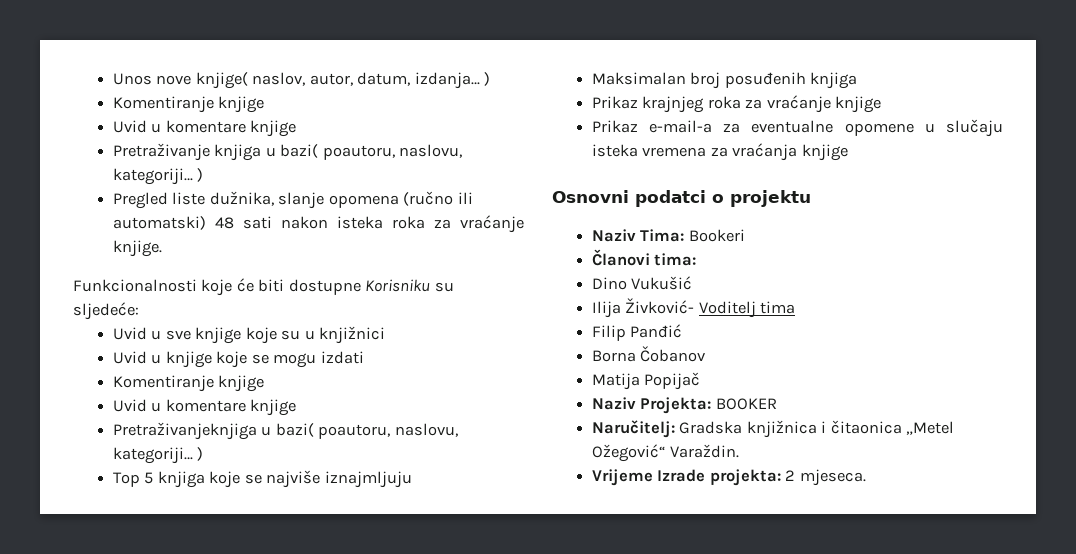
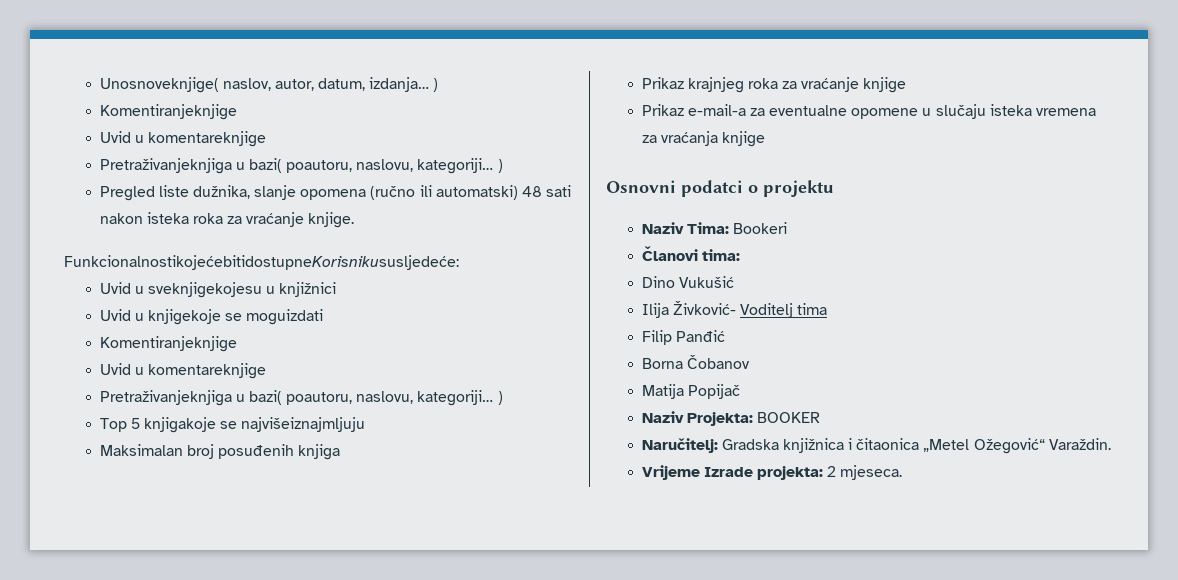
[112,72,248,89] Unos nove knjige( -> [99,77,219,93] Unosnoveknjige(
[112,96,265,113] [112,120,297,137] [112,143,262,161] Komentiranje knjige // Uvid u komentare knjige // Pretraživanje knjiga -> [99,104,237,120] [99,131,266,147] [99,158,232,174] Komentiranjeknjige // Uvid u komentareknjige // Pretraživanjeknjiga
[73,278,454,296] [73,302,139,320] [112,326,386,344] [112,351,364,368] [112,375,265,392] [112,399,297,416] Funkcionalnosti koje će biti dostupne Korisniku su sljedeće: // Uvid u sve knjige koje su u knjižnici // Uvid u knjige koje se mogu izdati // Komentiranje knjige // Uvid u komentare knjige -> [64,255,459,270] [99,282,337,298] [99,309,324,325] [99,336,237,352] [99,363,266,379] FunkcionalnostikojećebitidostupneKorisnikususljedeće: // Uvid u sveknjigekojesu u knjižnici // Uvid u knjigekoje se moguizdati // Komentiranjeknjige // Uvid u komentareknjige
[157,470,412,488] knjiga koje se najviše iznajmljuju -> [143,417,366,433] knjigakoje se najvišeiznajmljuju

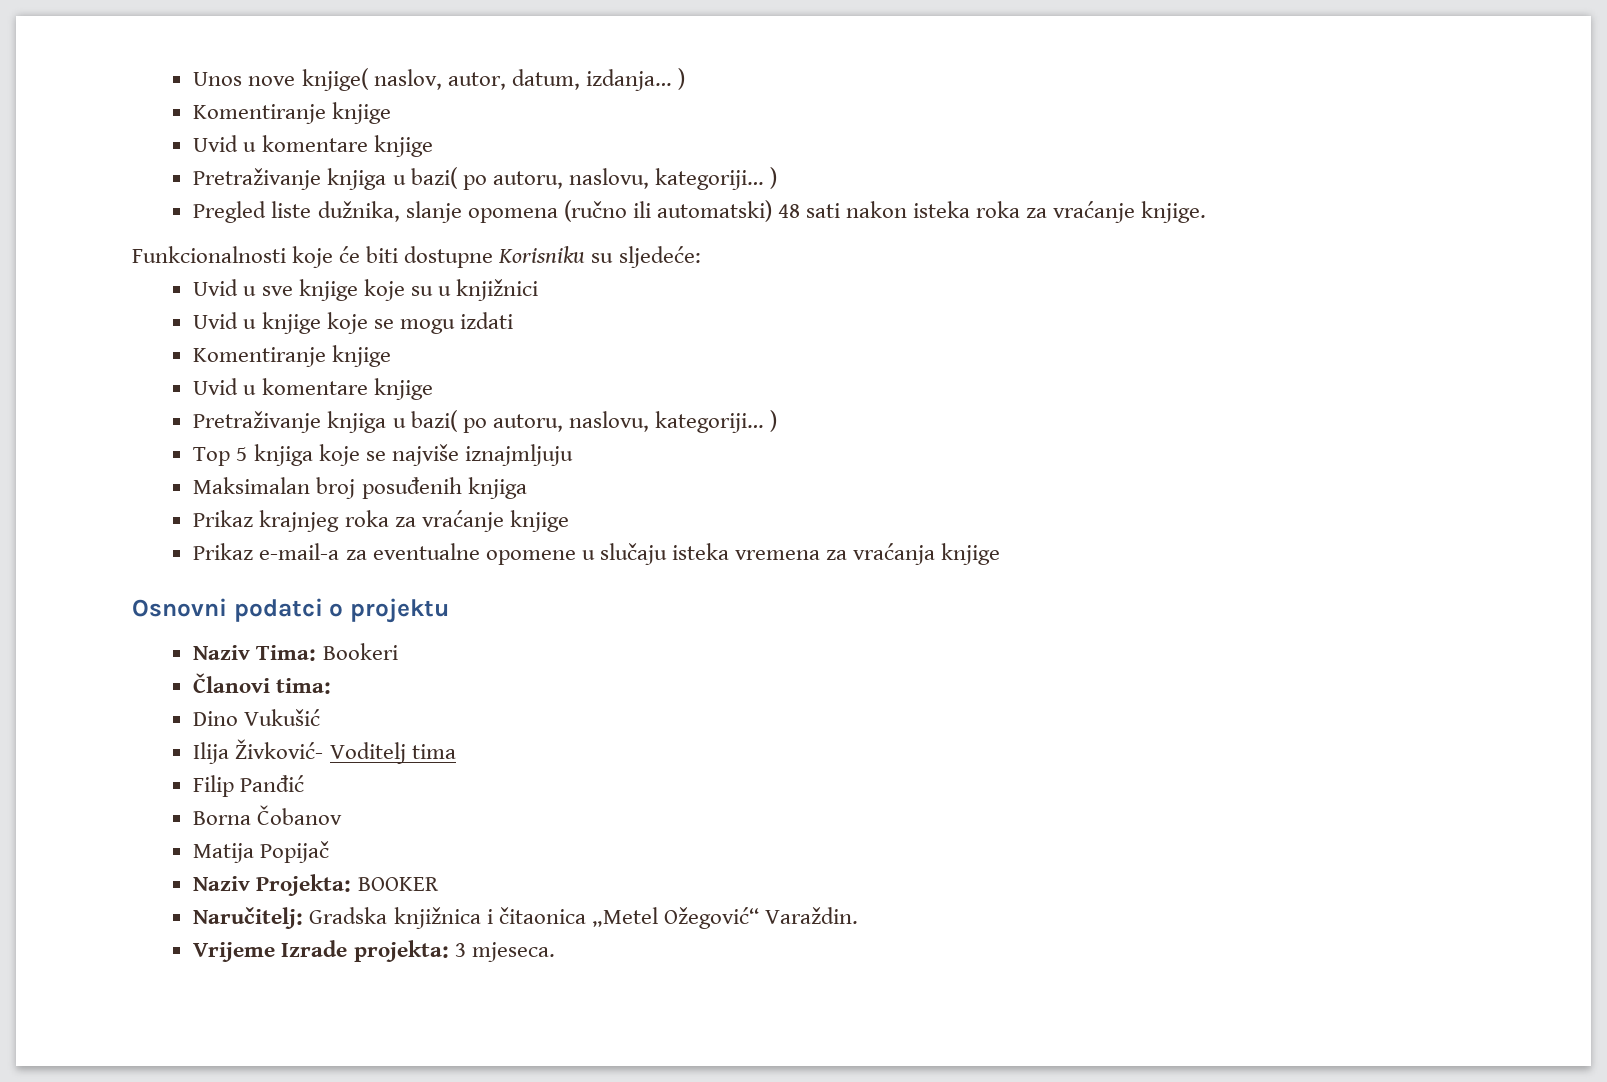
[99,77,219,93] Unosnoveknjige( -> [193,68,369,91] Unos nove knjige(
[99,104,237,120] [99,131,266,147] [99,158,353,174] Komentiranjeknjige // Uvid u komentareknjige // Pretraživanjeknjiga u bazi( poautoru, -> [193,102,392,124] [193,135,433,157] [193,167,563,190] Komentiranje knjige // Uvid u komentare knjige // Pretraživanje knjiga u bazi( po autoru,
[64,255,459,270] [99,282,337,298] [99,309,324,325] [99,336,237,352] [99,363,266,379] [99,390,353,406] FunkcionalnostikojećebitidostupneKorisnikususljedeće: // Uvid u sveknjigekojesu u knjižnici // Uvid u knjigekoje se moguizdati // Komentiranjeknjige // Uvid u komentareknjige // Pretraživanjeknjiga u bazi( poautoru, -> [132,246,701,268] [193,279,538,301] [193,312,513,334] [193,345,392,367] [193,378,433,400] [193,410,563,433] Funkcionalnosti koje će biti dostupne Korisniku su sljedeće: // Uvid u sve knjige koje su u knjižnici // Uvid u knjige koje se mogu izdati // Komentiranje knjige // Uvid u komentare knjige // Pretraživanje knjiga u bazi( po autoru,
[143,417,366,433] knjigakoje se najvišeiznajmljuju -> [253,444,573,466] knjiga koje se najviše iznajmljuju
[827,466,837,477] 2 -> [454,943,466,957] 3

